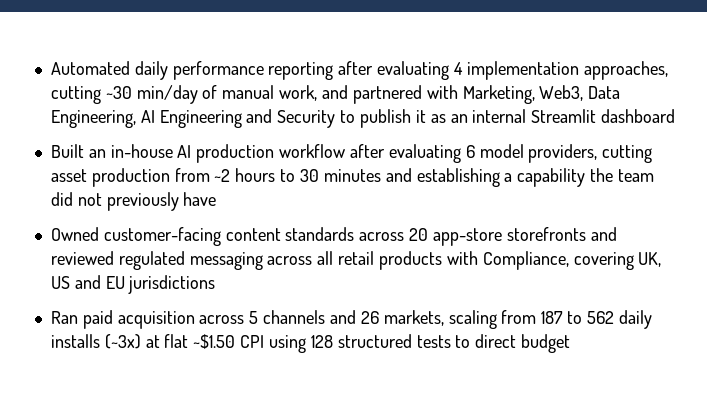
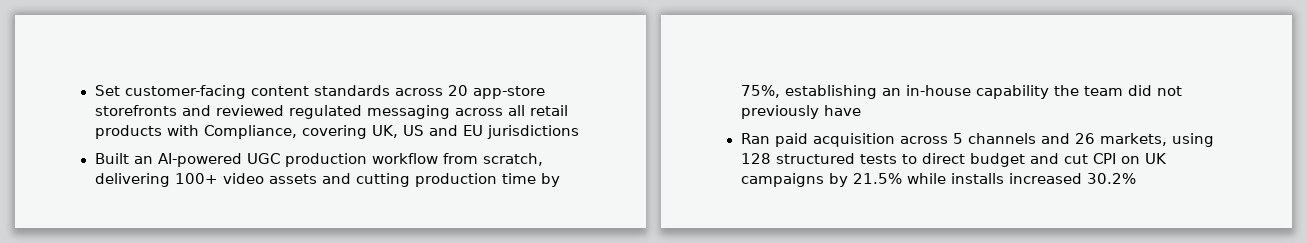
[50,61,668,80] [50,85,621,104] [50,109,676,128] [50,144,653,163] [50,168,654,187] [50,192,217,211] [50,227,99,241] Automated daily performance reporting after evaluating 4 implementation approaches, cutting ~30 min/day of manual work, and partnered with Marketing, Web3, Data Engineering, AI Engineering and Security to publish it as an internal Streamlit dashboard // Built an in-house AI production workflow after evaluating 6 model providers, cutting asset production from ~2 hours to 30 minutes and establishing a capability the team did not previously have // Owned -> [94,85,120,96] Set
(216, 284) none -> [94,153,543,167] [94,173,560,187] [740,85,1182,99] [740,105,861,119] // Built an AI-powered UGC production workflow from scratch, delivering 100+ video assets and cutting production time by 75%, establishing an in-house capability the team did not previously have
[448,310,652,329] [50,334,265,349] scaling from 187 to 562 daily installs (~3x) at flat ~$1.50 CPI -> (1167, 139) none
(571, 343) none -> [1029,153,1167,164] [740,173,1136,187] and cut CPI on UK campaigns by 21.5% while installs increased 30.2%

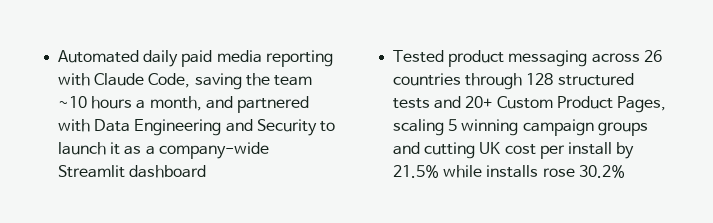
[94,85,546,99] [94,105,568,119] [94,125,579,139] [94,153,543,167] [94,173,560,187] [740,85,1182,99] [740,105,861,119] [740,133,1214,147] [740,153,1167,167] [740,173,824,187] Set customer-facing content standards across 20 app-store storefronts and reviewed regulated messaging across all retail products with Compliance, covering UK, US and EU jurisdictions // Built an AI-powered UGC production workflow from scratch, delivering 100+ video assets and cutting production time by 75%, establishing an in-house capability the team did not previously have // Ran paid acquisition across 5 channels and 26 markets, using 128 structured tests to direct budget and cut CPI on UK campaigns -> [58,50,333,67] [58,73,312,90] [58,96,309,113] [58,119,335,136] [58,142,269,159] [58,165,207,178] [393,50,662,67] [393,73,634,90] [393,96,666,113] [393,119,648,136] [393,142,612,159] Automated daily paid media reporting with Claude Code, saving the team ~10 hours a month, and partnered with Data Engineering and Security to launch it as a company-wide Streamlit dashboard // Tested product messaging across 26 countries through 128 structured tests and 20+ Custom Product Pages, scaling 5 winning campaign groups and cutting UK cost per install
[1008,173,1082,184] increased -> [542,168,575,177] rose

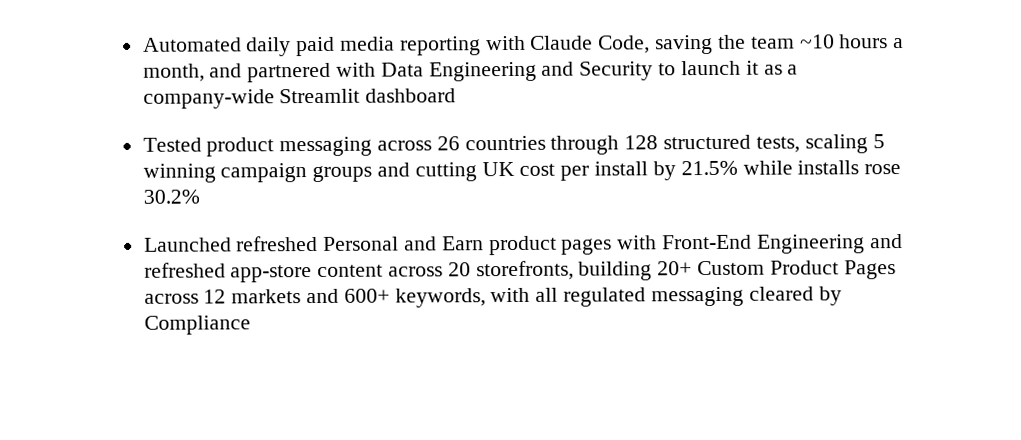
[393,96,666,113] tests and 20+ Custom Product Pages, -> [755,136,800,153] tests,
(625, 171) none -> [143,234,903,256] [143,260,896,283] [143,286,842,308] [143,315,251,335] // Launched refreshed Personal and Earn product pages with Front-End Engineering and refreshed app-store content across 20 storefronts, building 20+ Custom Product Pages across 12 markets and 600+ keywords, with all regulated messaging cleared by Compliance

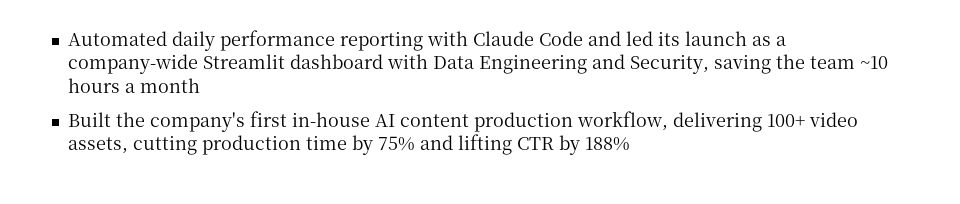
[296,36,396,57] paid media -> [219,30,335,51] performance
[598,35,651,54] Code, -> [538,31,786,46] [67,54,709,74] Code and led its launch as a company-wide Streamlit dashboard with Data Engineering and Security,
[142,60,799,83] [142,88,457,109] [142,134,885,157] [142,160,902,183] [142,189,200,204] [143,234,903,256] [143,260,896,283] [143,286,842,308] [143,315,251,335] month, and partnered with Data Engineering and Security to launch it as a company-wide Streamlit dashboard // Tested product messaging across 26 countries through 128 structured tests, scaling 5 winning campaign groups and cutting UK cost per install by 21.5% while installs rose 30.2% // Launched refreshed Personal and Earn product pages with Front-End Engineering and refreshed app-store content across 20 storefronts, building 20+ Custom Product Pages across 12 markets and 600+ keywords, with all regulated messaging cleared by Compliance -> [139,78,200,93] [67,111,858,132] [67,134,630,155] month // Built the company's first in-house AI content production workflow, delivering 100+ video assets, cutting production time by 75% and lifting CTR by 188%

